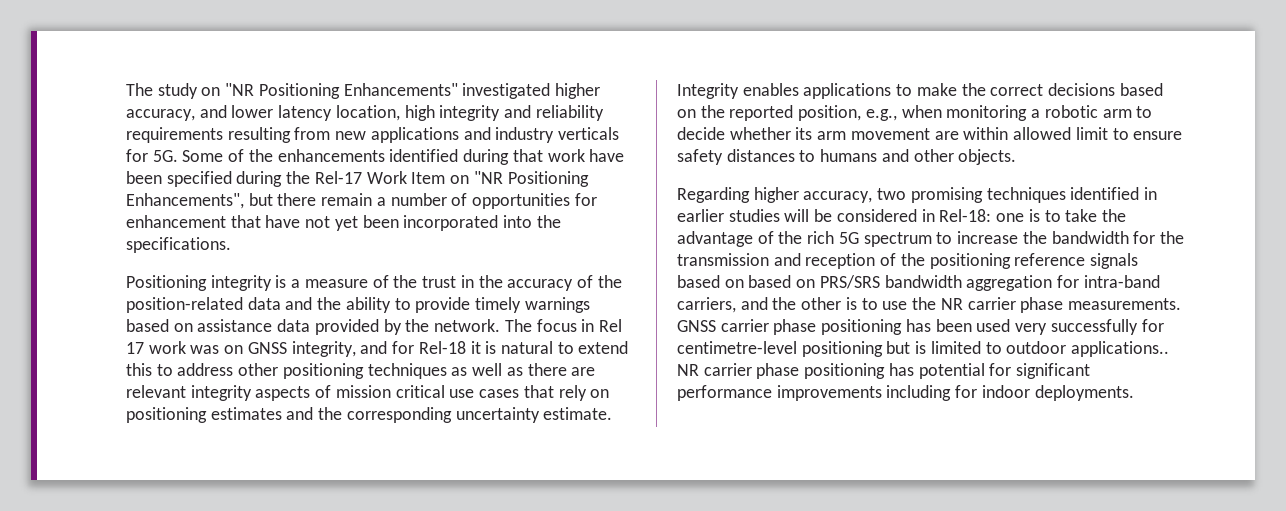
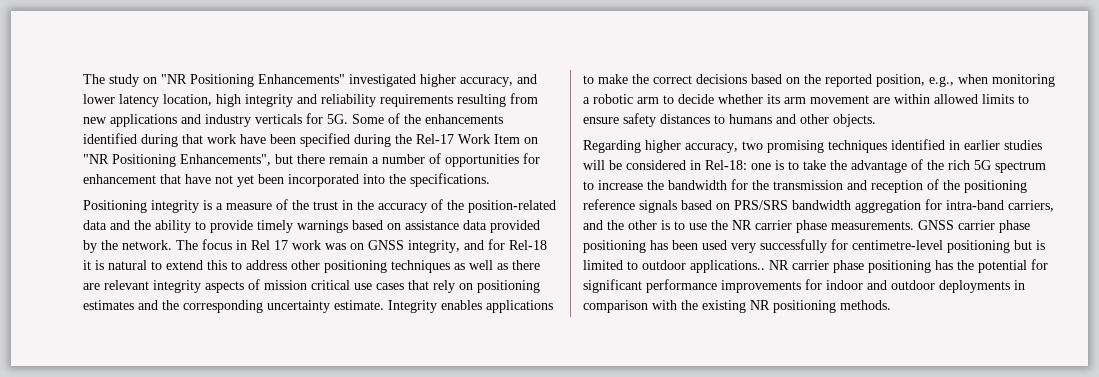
[1075,127,1108,140] limit -> [982,94,1014,104] limits
[748,275,816,288] based on -> (730, 206) none
(914, 369) none -> [957,260,974,270] the
[886,385,952,401] including -> (801, 286) none
[1034,385,1134,401] deployments. -> [867,280,1025,293] [583,300,891,313] and outdoor deployments in comparison with the existing NR positioning methods.

